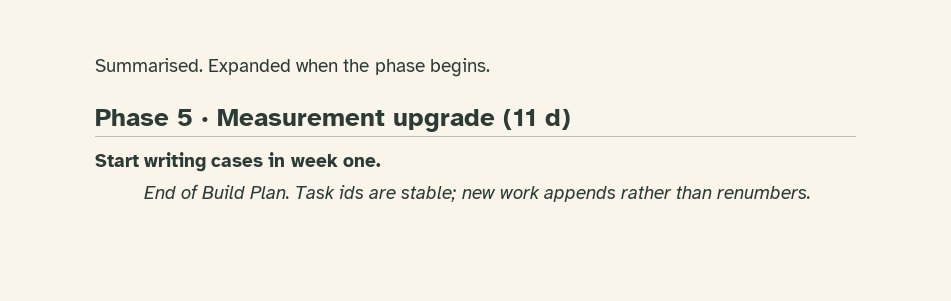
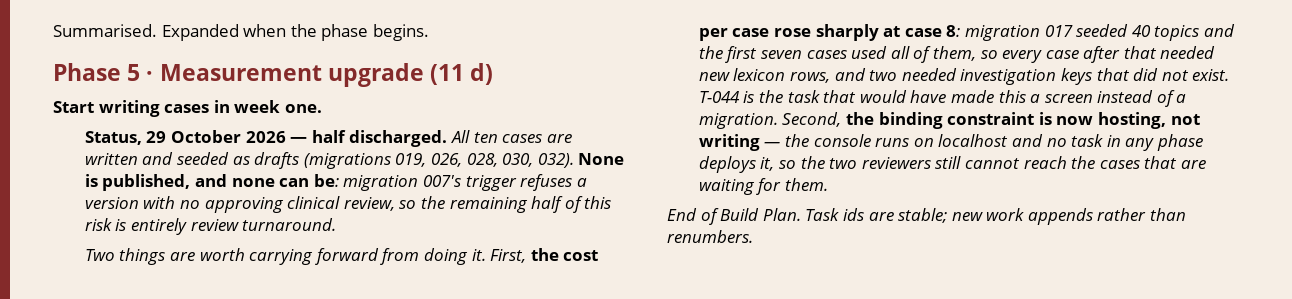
(381, 162) none -> [84,130,572,147] [84,152,625,169] [84,174,587,191] [84,196,612,213] [84,218,337,235] [84,248,599,265] [698,24,1235,41] [698,46,1216,63] [698,68,1230,85] [698,90,1187,107] [698,112,1200,129] [698,134,1203,151] [698,156,1206,173] [698,178,828,195] // Status, 29 October 2026 — half discharged. All ten cases are written and seeded as drafts (migrations 019, 026, 028, 030, 032). None is published, and none can be: migration 007's trigger refuses a version with no approving clinical review, so the remaining half of this risk is entirely review turnaround. // Two things are worth carrying forward from doing it. First, the cost per case rose sharply at case 8: migration 017 seeded 40 topics and the first seven cases used all of them, so every case after that needed new lexicon rows, and two needed investigation keys that did not exist. T-044 is the task that would have made this a screen instead of a migration. Second, the binding constraint is now hosting, not writing — the console runs on localhost and no task in any phase deploys it, so the two reviewers still cannot reach the cases that are waiting for them.

